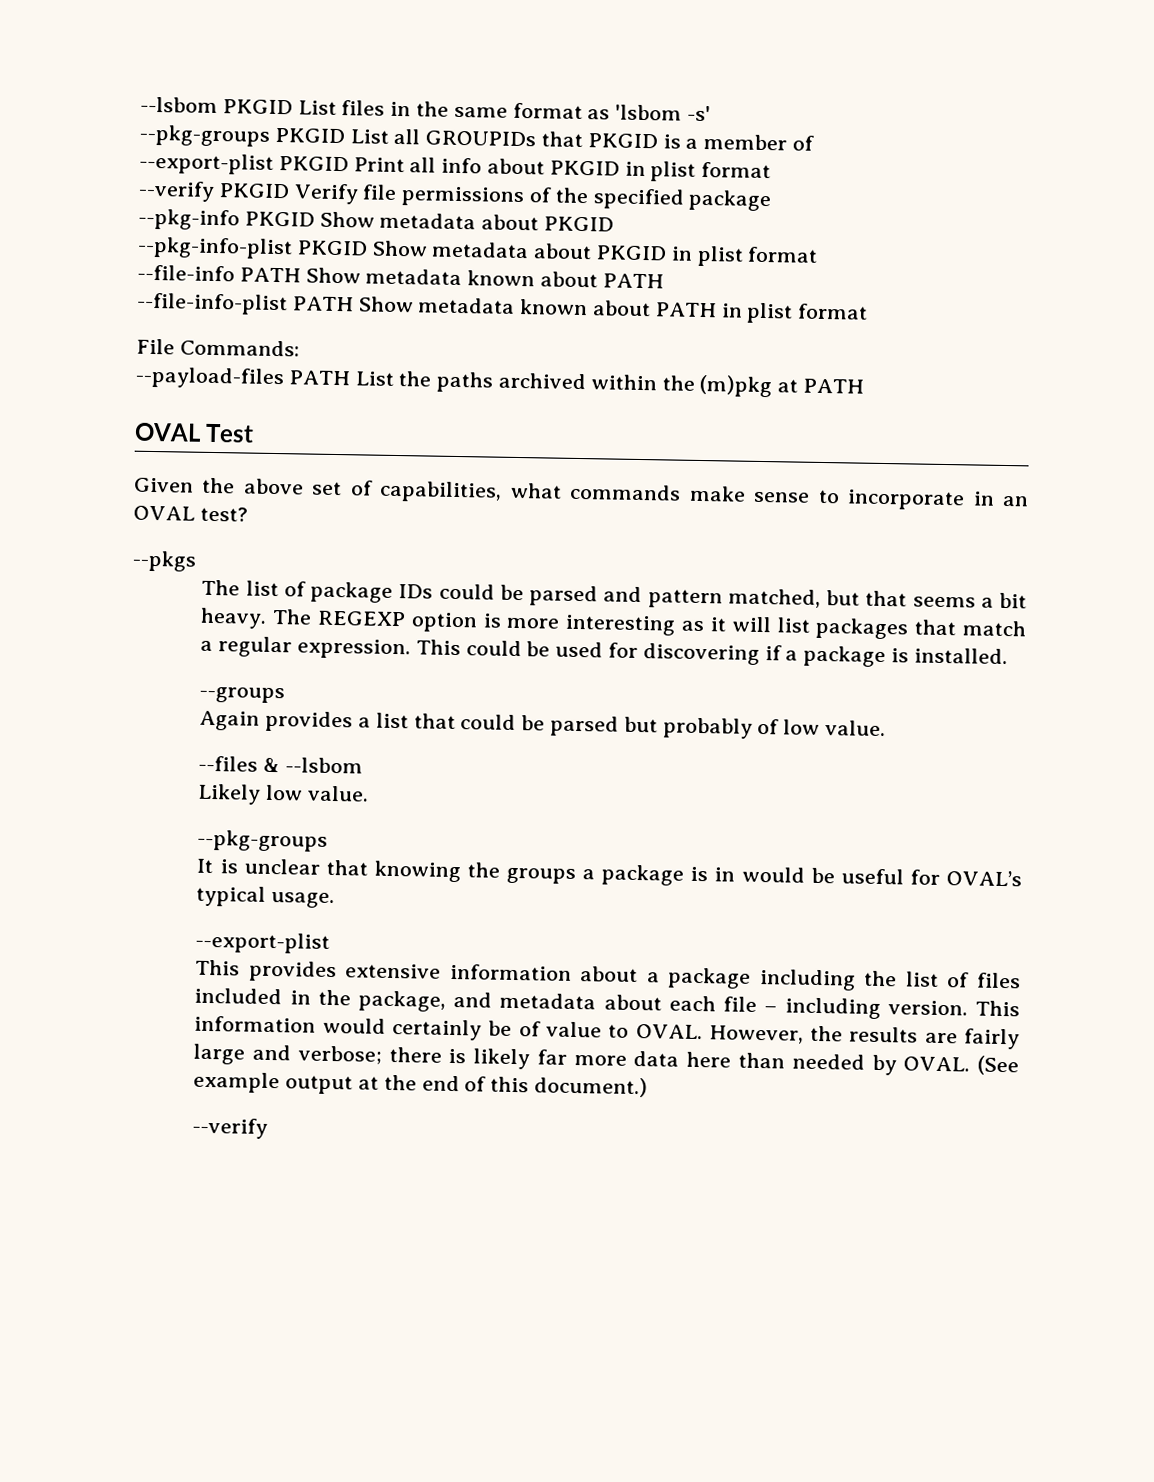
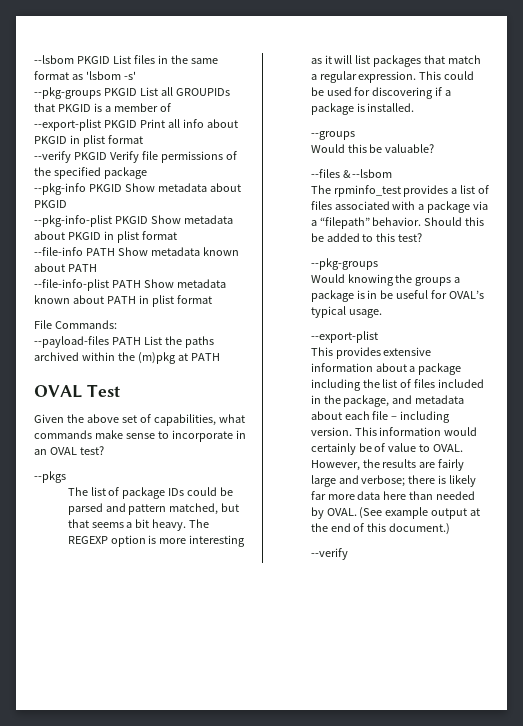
[199,710,887,739] [198,755,364,774] [197,783,370,805] [197,829,329,852] [196,858,369,876] Again provides a list that could be parsed but probably of low value. // --files & --lsbom // Likely low value. // --pkg-groups // It is unclear that -> [310,144,435,153] [310,169,393,178] [310,185,490,197] [310,201,489,213] [310,217,485,229] [310,233,423,242] [310,258,378,270] [310,274,345,283] Would this be valuable? // --files & --lsbom // The rpminfo_test provides a list of files associated with a package via a “filepath” behavior. Should this be added to this test? // --pkg-groups // Would
[741,866,805,883] would -> (378, 294) none

